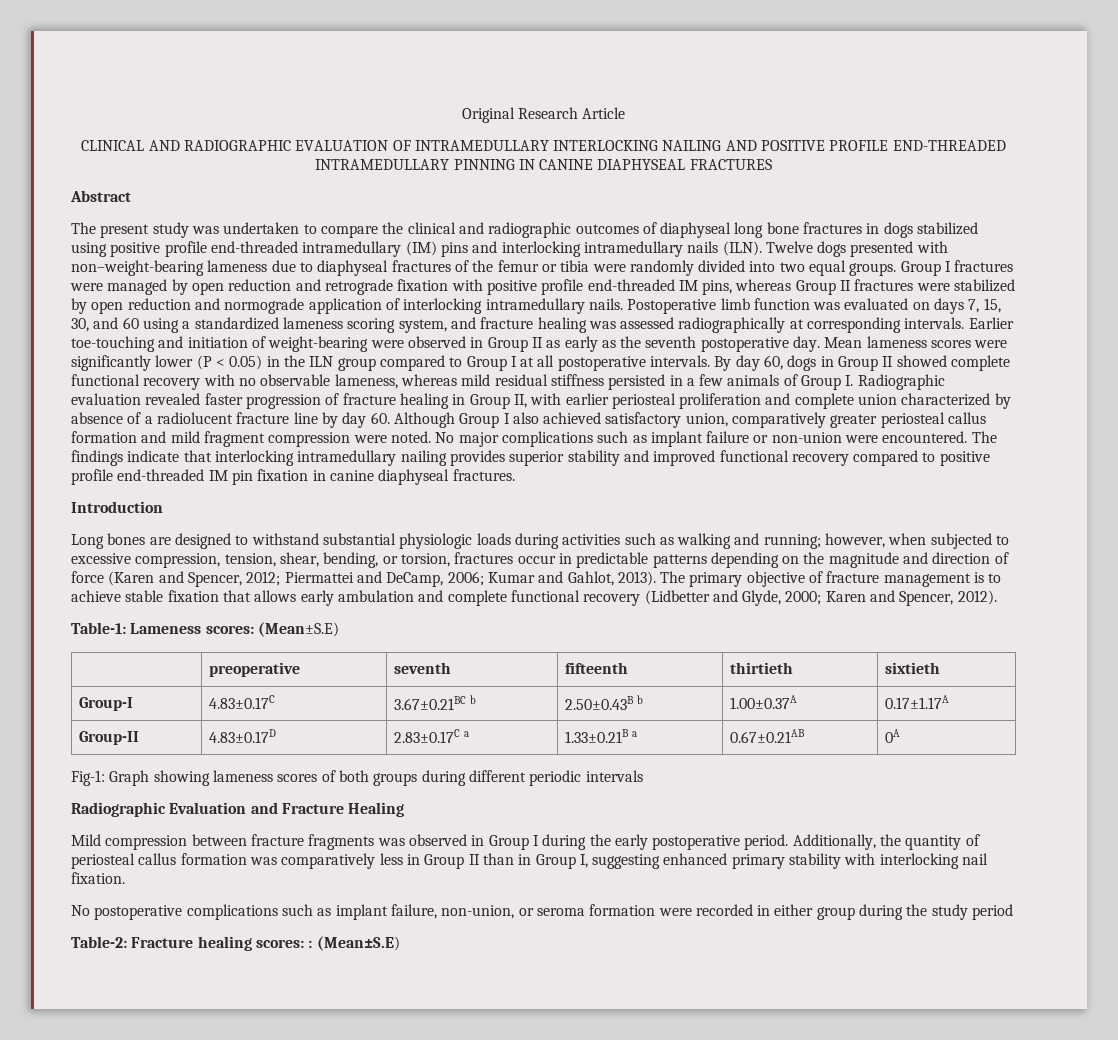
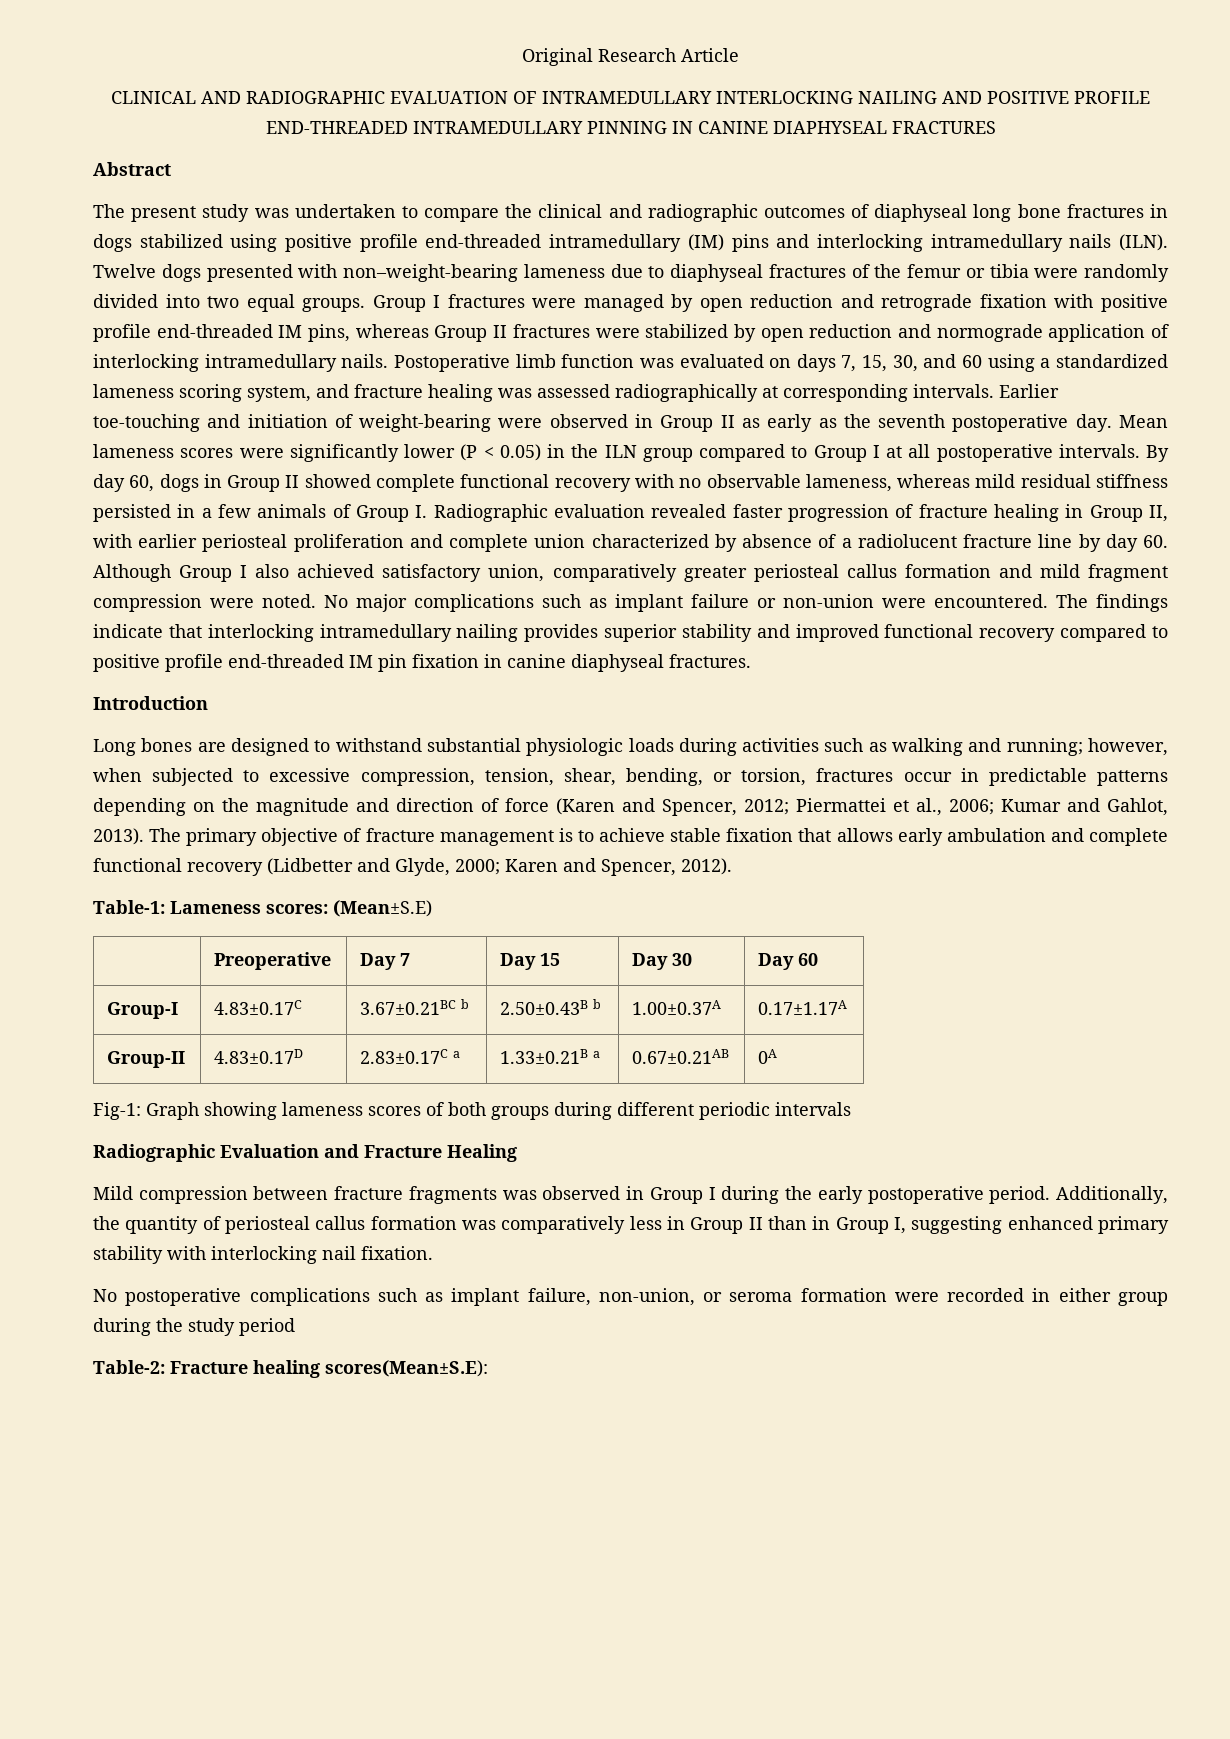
[356,571,444,587] and DeCamp, -> [893,798,942,816] et al.,
[208,662,300,677] [393,662,451,674] [564,662,628,674] [729,662,793,674] [884,662,940,674] preoperative | seventh | fifteenth | thirtieth | sixtieth -> [214,952,332,970] [360,953,411,970] [500,953,561,970] [632,953,693,970] [758,953,819,970] Preoperative | Day 7 | Day 15 | Day 30 | Day 60
[255,936,400,951] scores: : (Mean±S.E) -> [325,1360,488,1377] scores(Mean±S.E):

